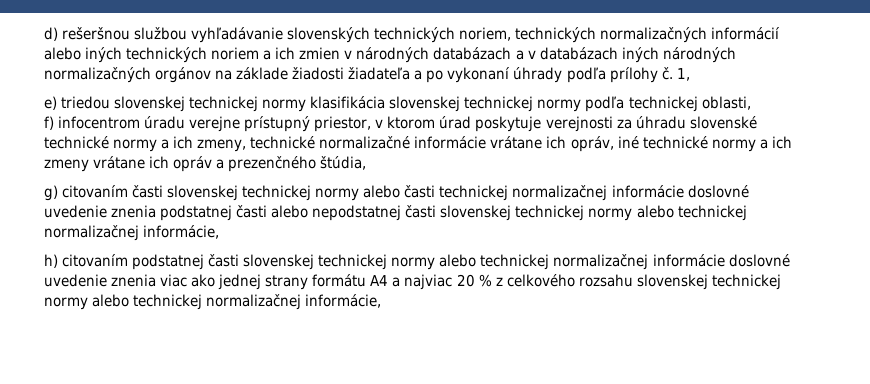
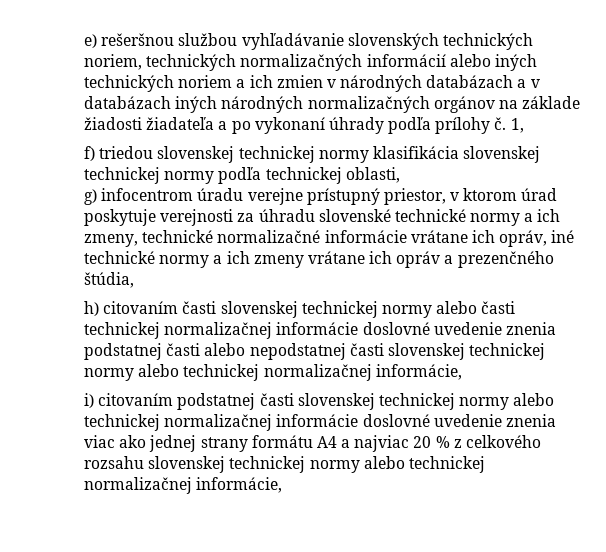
[44,27,58,41] d) -> [84,34,97,48] e)
[44,96,57,110] e) -> [84,146,95,161] f)
[44,116,54,130] f) -> [84,189,97,205] g)
[44,185,58,201] g) -> [84,301,99,316] h)
[44,254,58,268] h) -> [84,393,94,408] i)

